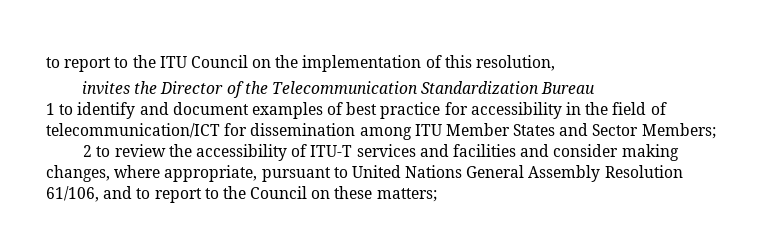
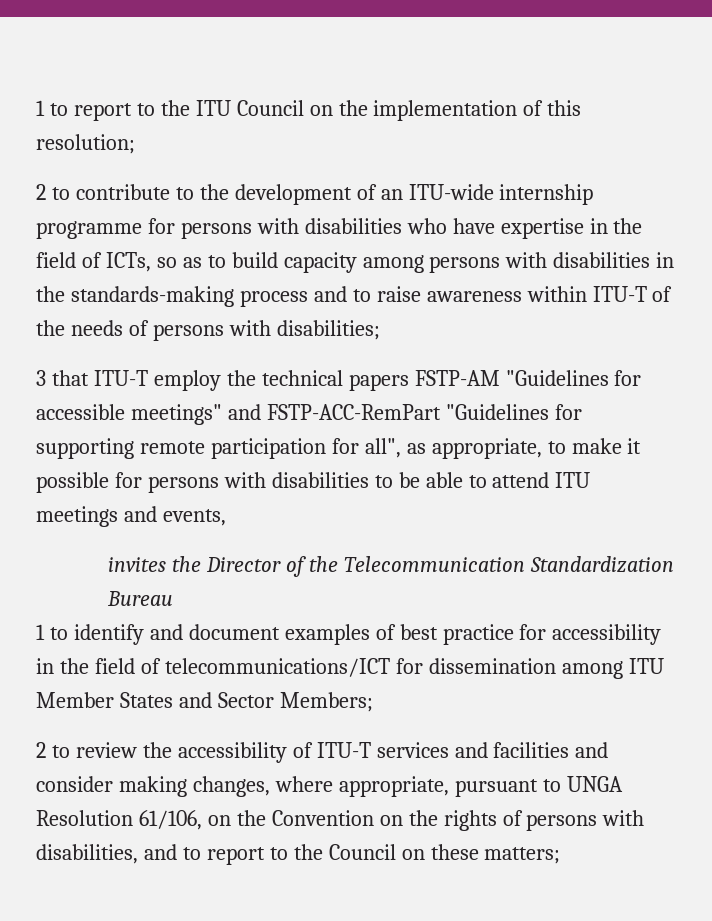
(46, 62) none -> [36,100,45,116] 1
[476,55,556,71] resolution, -> [36,134,135,154] [36,184,594,205] [36,218,643,239] [36,252,675,273] [36,286,673,307] [36,320,380,341] [36,370,642,391] [36,404,582,425] [36,438,642,459] [36,472,591,493] [36,506,226,527] resolution; // 2 to contribute to the development of an ITU-wide internship programme for persons with disabilities who have expertise in the field of ICTs, so as to build capacity among persons with disabilities in the standards-making process and to raise awareness within ITU-T of the needs of persons with disabilities; // 3 that ITU-T employ the technical papers FSTP-AM "Guidelines for accessible meetings" and FSTP-ACC-RemPart "Guidelines for supporting remote participation for all", as appropriate, to make it possible for persons with disabilities to be able to attend ITU meetings and events,
[46,123,220,138] telecommunication/ICT -> [164,658,390,677] telecommunications/ICT
[351,165,683,182] [46,186,99,202] United Nations General Assembly Resolution 61/106, -> [566,776,623,792] [36,810,645,831] [36,844,138,864] UNGA Resolution 61/106, on the Convention on the rights of persons with disabilities,

